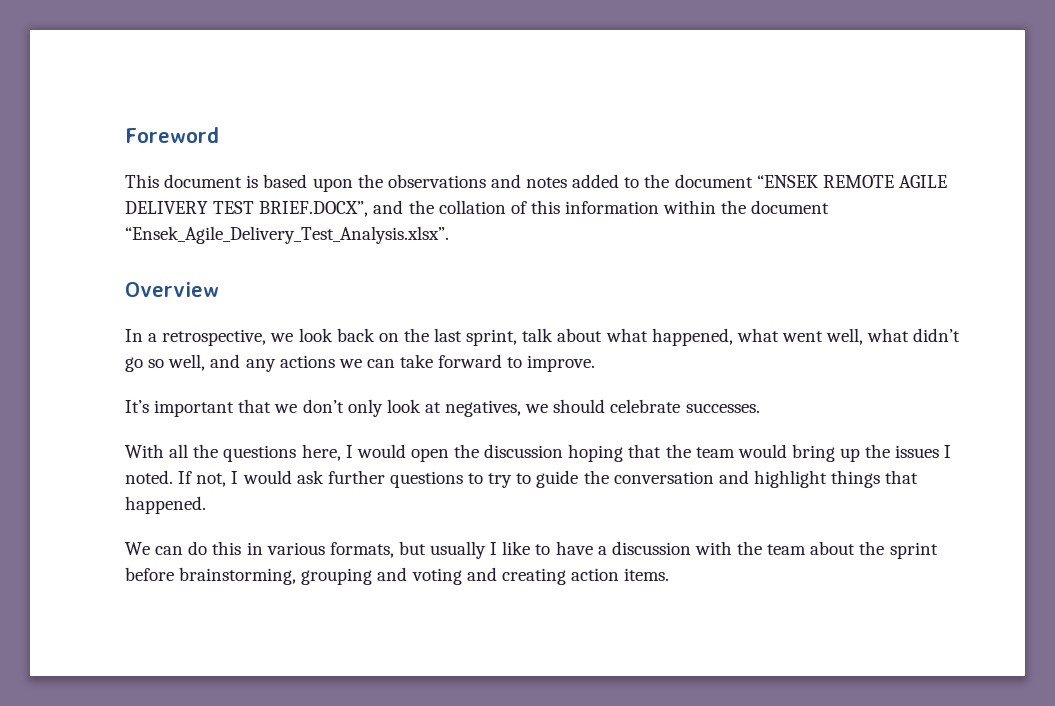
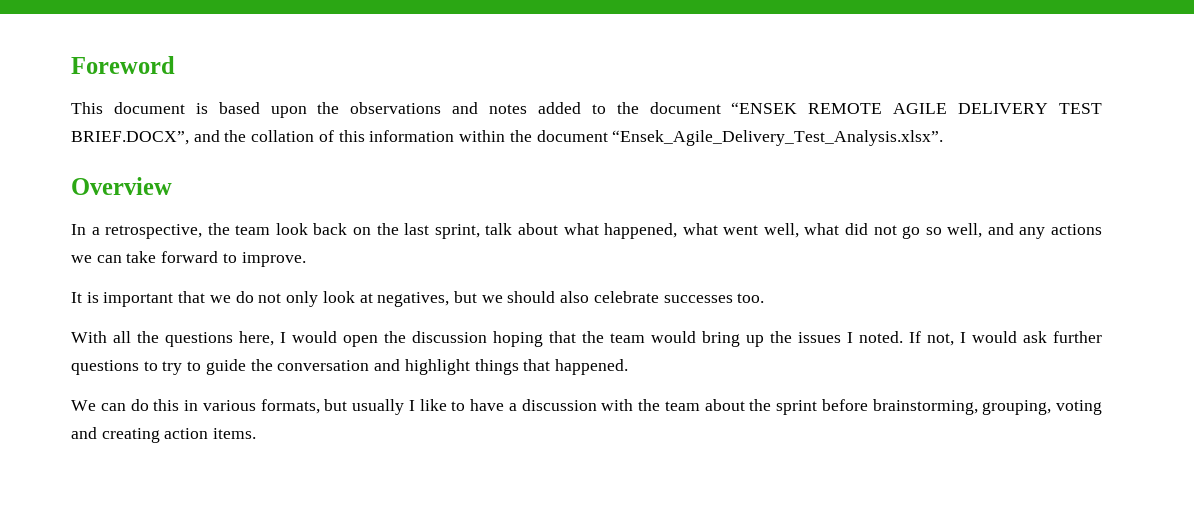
[270,333,294,342] we -> [207,223,271,235] the team
[913,328,961,342] didn’t -> [844,223,897,235] did not
[125,400,149,413] It’s -> [71,292,99,303] It is
[302,399,344,413] don’t -> [235,291,282,303] do not
(522, 408) none -> [453,291,477,303] but
[610,399,760,413] celebrate successes. -> [560,291,765,303] also celebrate successes too.
[301,567,408,585] grouping and -> [982,400,1052,415] grouping,

